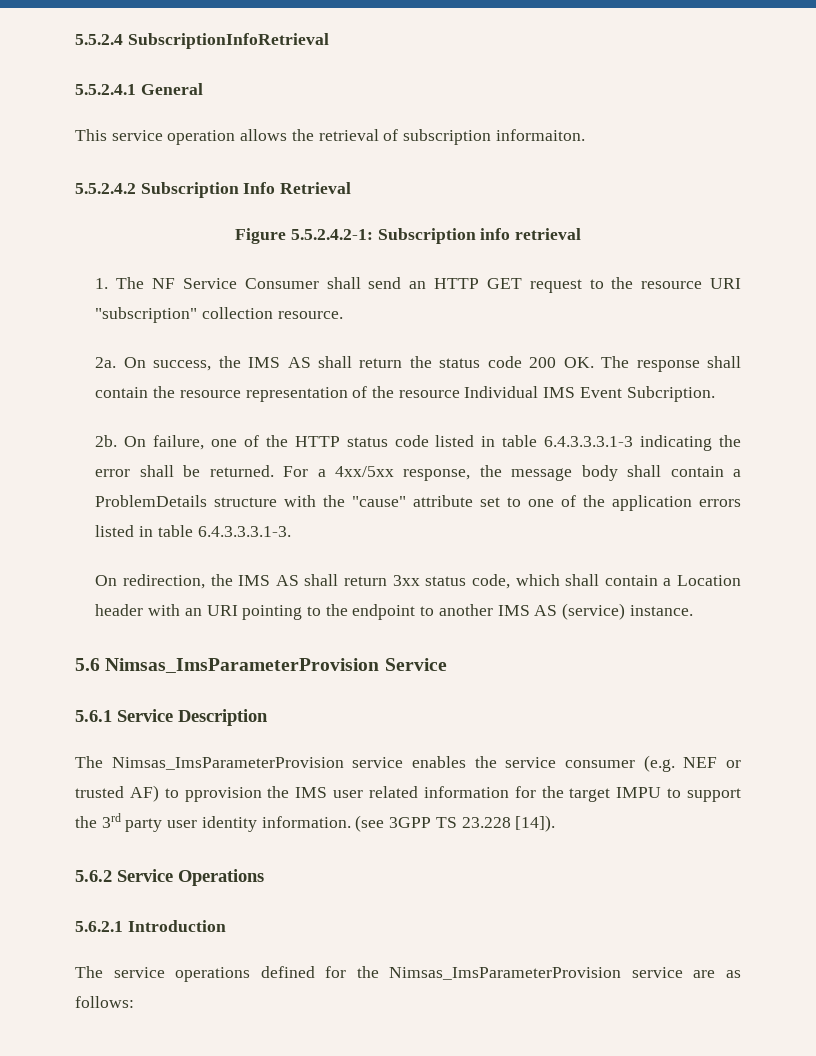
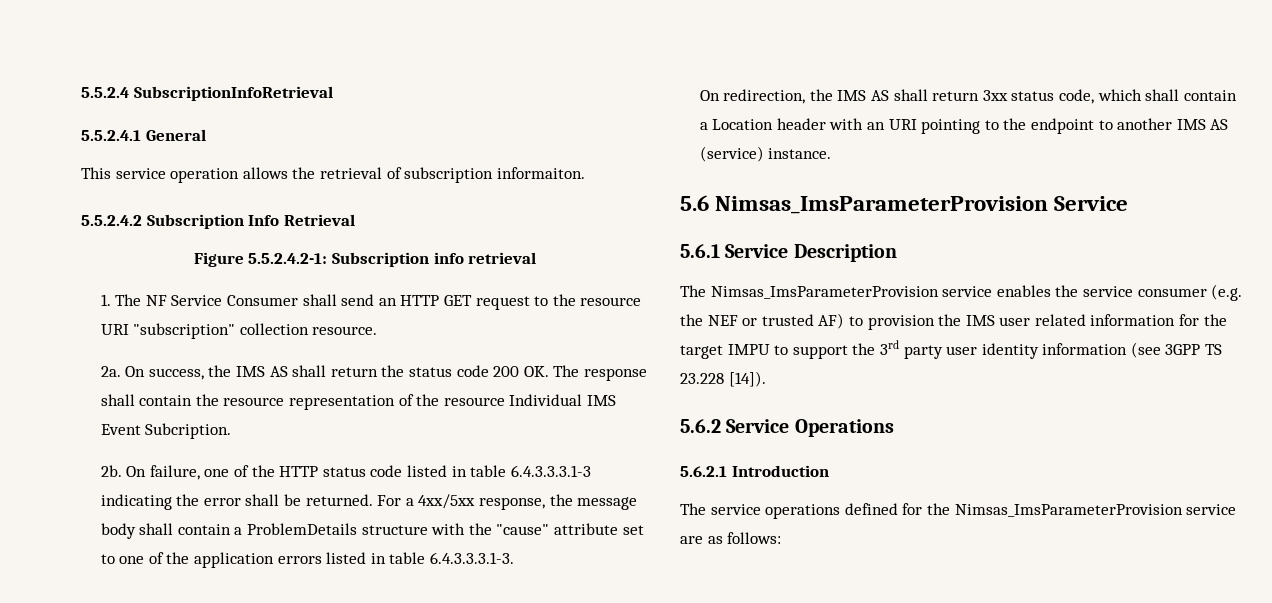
(675, 763) none -> [680,314,703,326] the
[184,787,262,802] pprovision -> [867,315,935,330] provision
[261,816,351,828] information. -> [1042,343,1128,355] information

